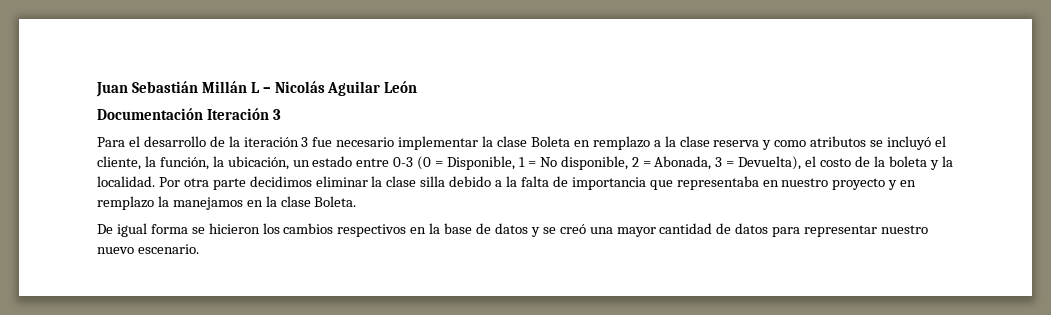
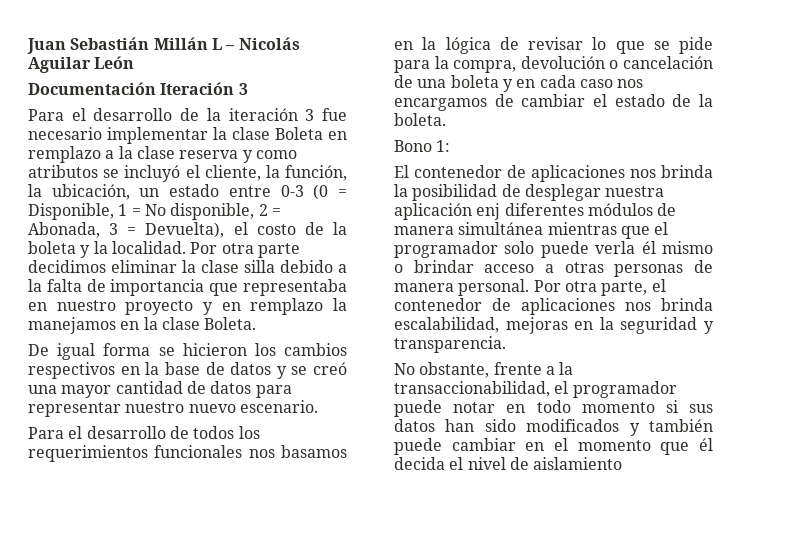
(199, 249) none -> [28,426,260,439] [28,445,347,462] [394,37,713,54] [394,56,713,73] [394,75,644,92] [394,94,713,111] [394,113,446,126] [394,140,451,152] [394,165,713,182] [394,184,665,201] [394,203,677,220] [394,222,669,239] [394,241,713,258] [394,260,713,277] [394,279,666,296] [394,298,713,315] [394,317,714,334] [394,336,506,353] [394,362,574,378] [394,381,677,398] [394,400,713,417] [394,419,713,436] [394,438,714,455] [394,457,623,470] // Para el desarrollo de todos los requerimientos funcionales nos basamos en la lógica de revisar lo que se pide para la compra, devolución o cancelación de una boleta y en cada caso nos encargamos de cambiar el estado de la boleta. // Bono 1: // El contenedor de aplicaciones nos brinda la posibilidad de desplegar nuestra aplicación enj diferentes módulos de manera simultánea mientras que el programador solo puede verla él mismo o brindar acceso a otras personas de manera personal. Por otra parte, el contenedor de aplicaciones nos brinda escalabilidad, mejoras en la seguridad y transparencia. // No obstante, frente a la transaccionabilidad, el programador puede notar en todo momento si sus datos han sido modificados y también puede cambiar en el momento que él decida el nivel de aislamiento

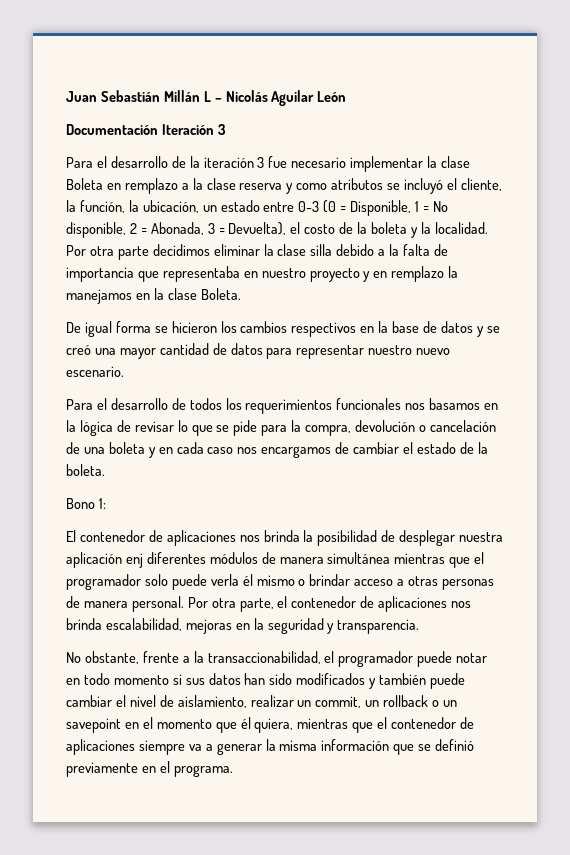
(516, 444) none -> [115,695,458,708] [66,718,121,733] el nivel de aislamiento, realizar un commit, un rollback o un savepoint
[394,457,623,470] decida el nivel de aislamiento -> [254,717,475,733] [66,739,475,755] [66,761,233,777] quiera, mientras que el contenedor de aplicaciones siempre va a generar la misma información que se definió previamente en el programa.

